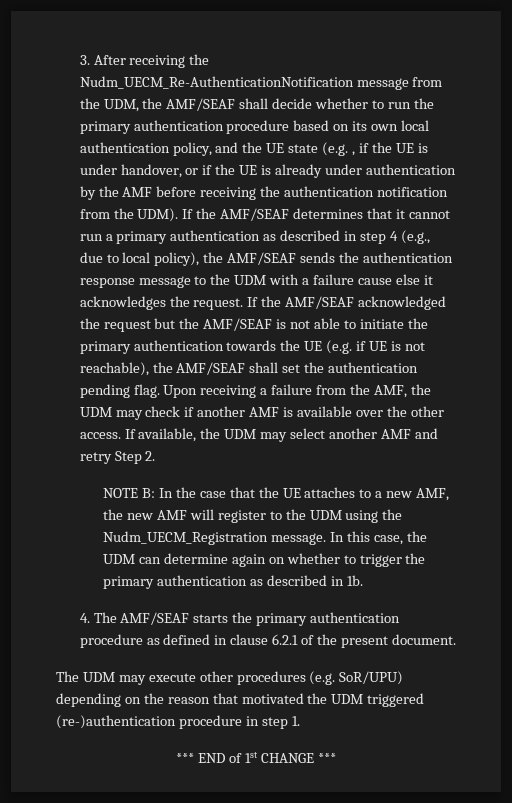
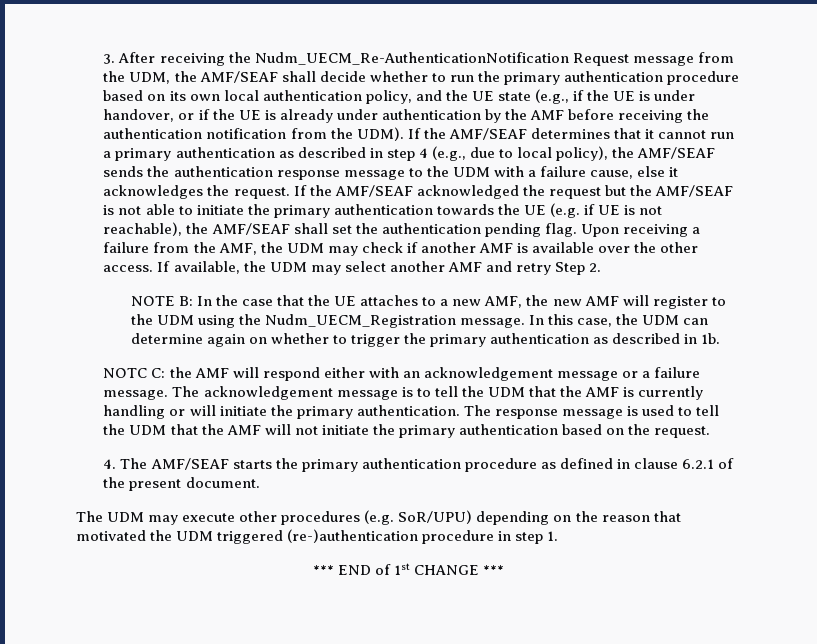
(354, 82) none -> [572,53,629,66] Request
[322,142,355,156] (e.g. , -> [534,89,569,104] (e.g.,
[357,278,392,285] cause -> [589,170,633,179] cause,
(363, 580) none -> [103,367,701,381] [103,386,704,400] [103,405,720,419] [103,424,711,438] // NOTC C: the AMF will respond either with an acknowledgement message or a failure message. The acknowledgement message is to tell the UDM that the AMF is currently handling or will initiate the primary authentication. The response message is used to tell the UDM that the AMF will not initiate the primary authentication based on the request.

